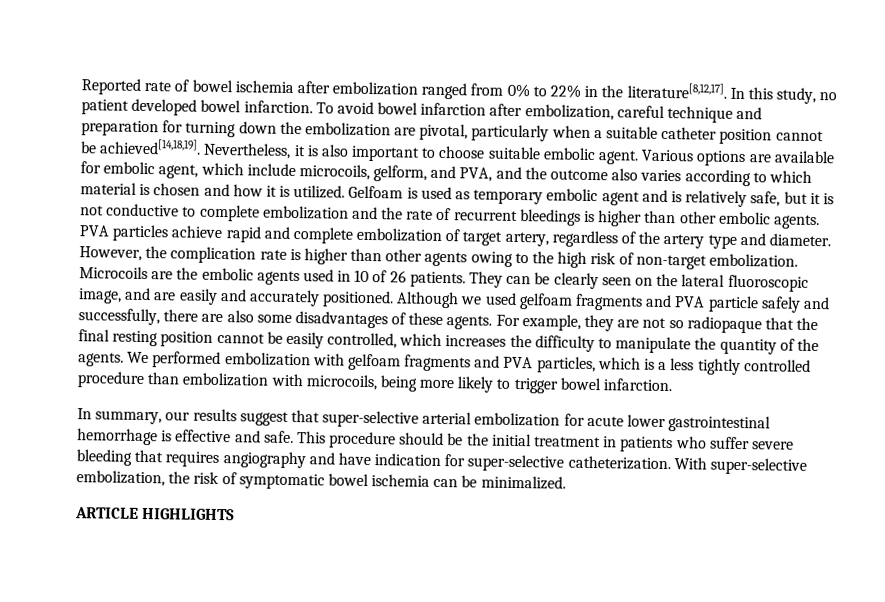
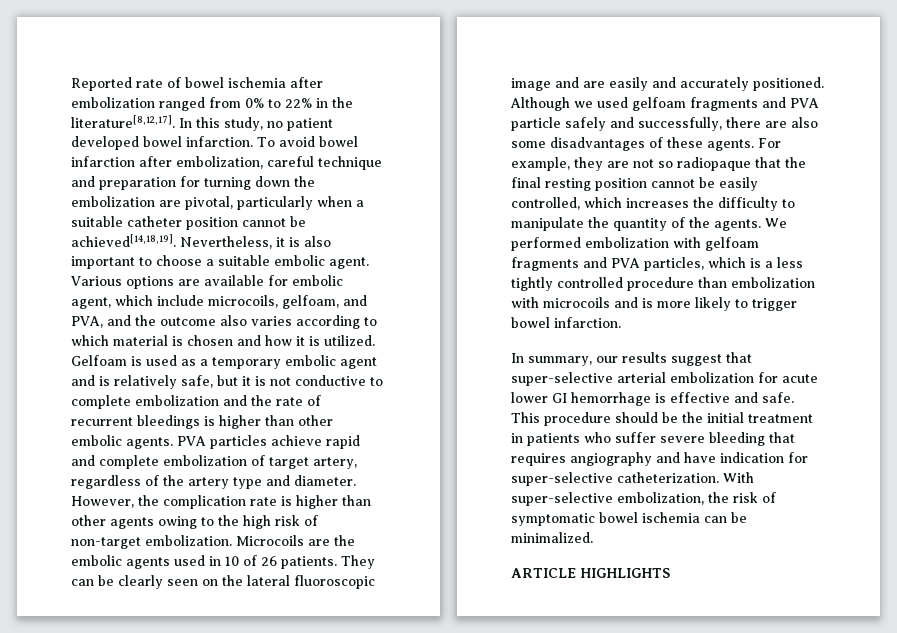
(486, 152) none -> [206,259,214,266] a
[373,165,428,182] gelform, -> [282,295,339,309] gelfoam,
(471, 195) none -> [200,359,208,366] a
[78,288,122,304] image, -> [511,78,551,91] image
[305,374,417,392] microcoils, being -> [543,297,653,308] microcoils and is
[668,415,772,433] gastrointestinal -> [552,393,567,403] GI

